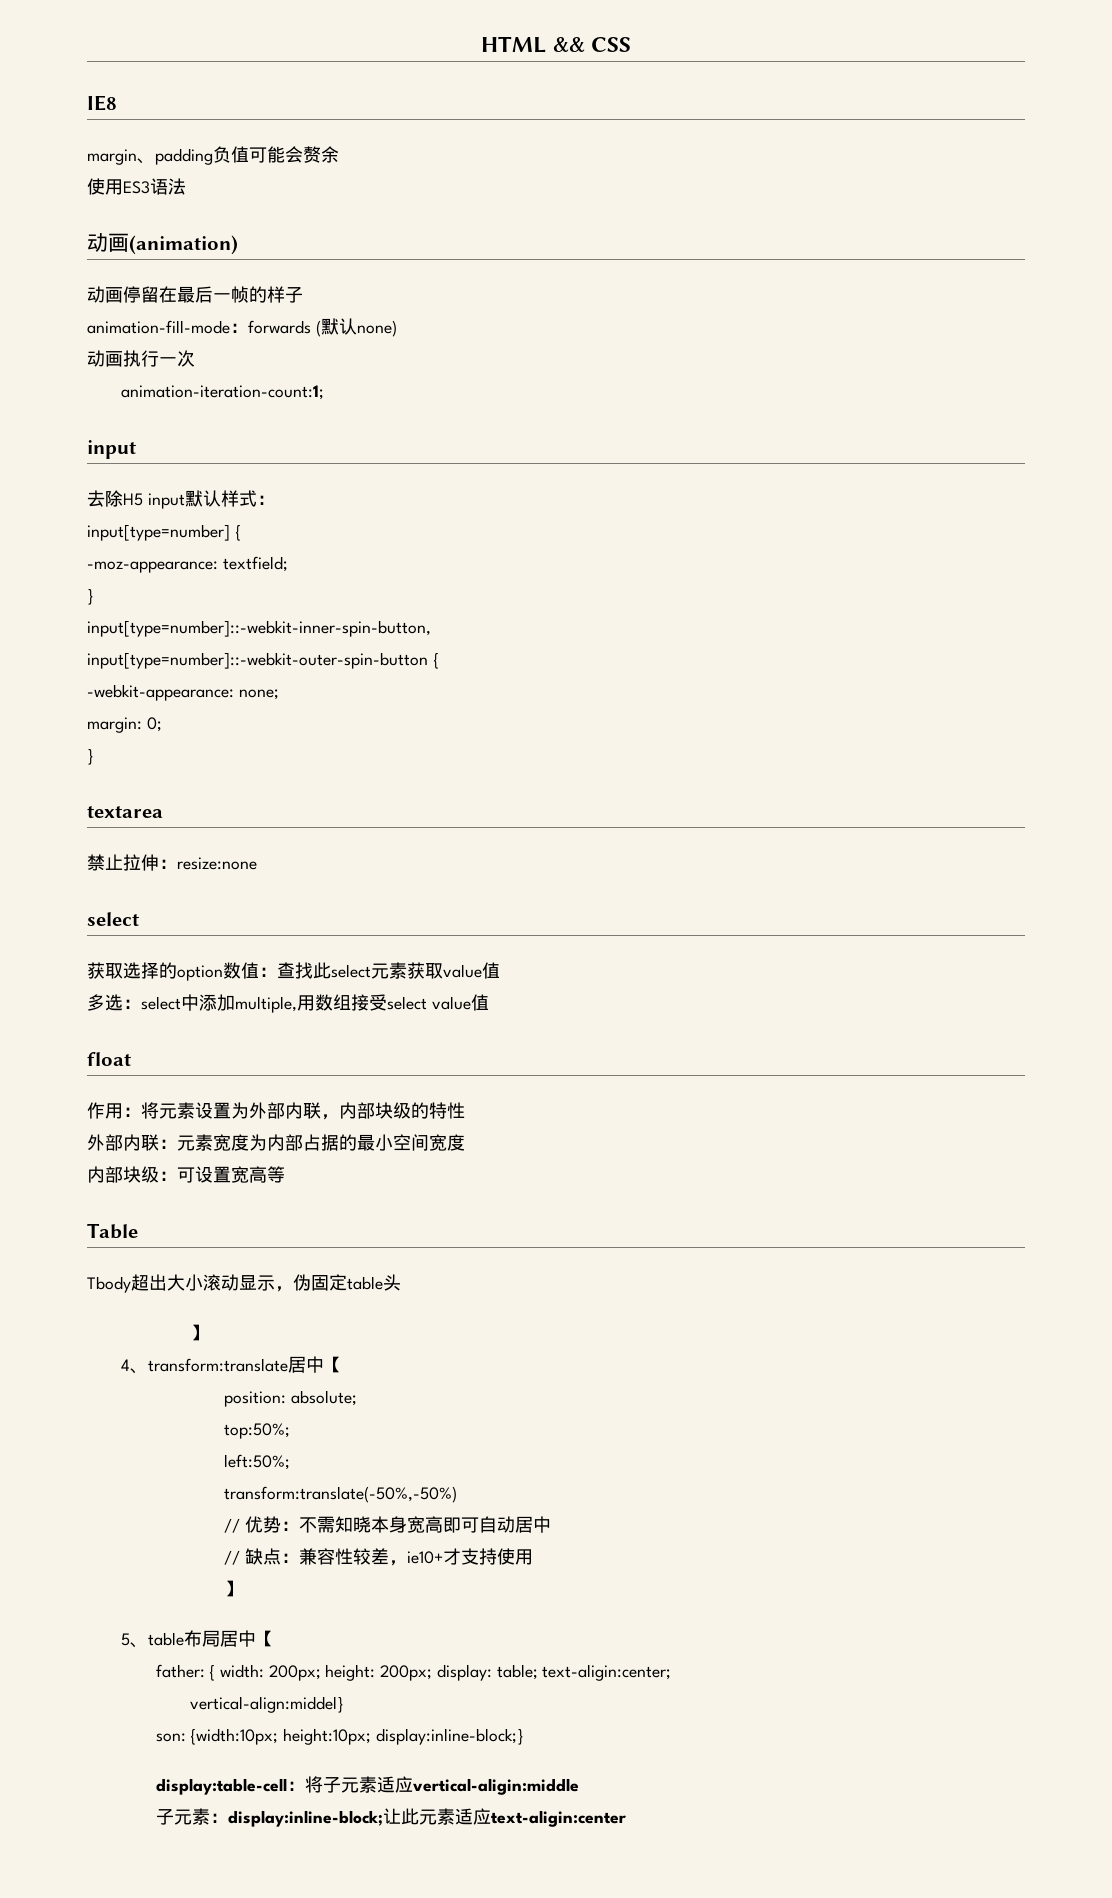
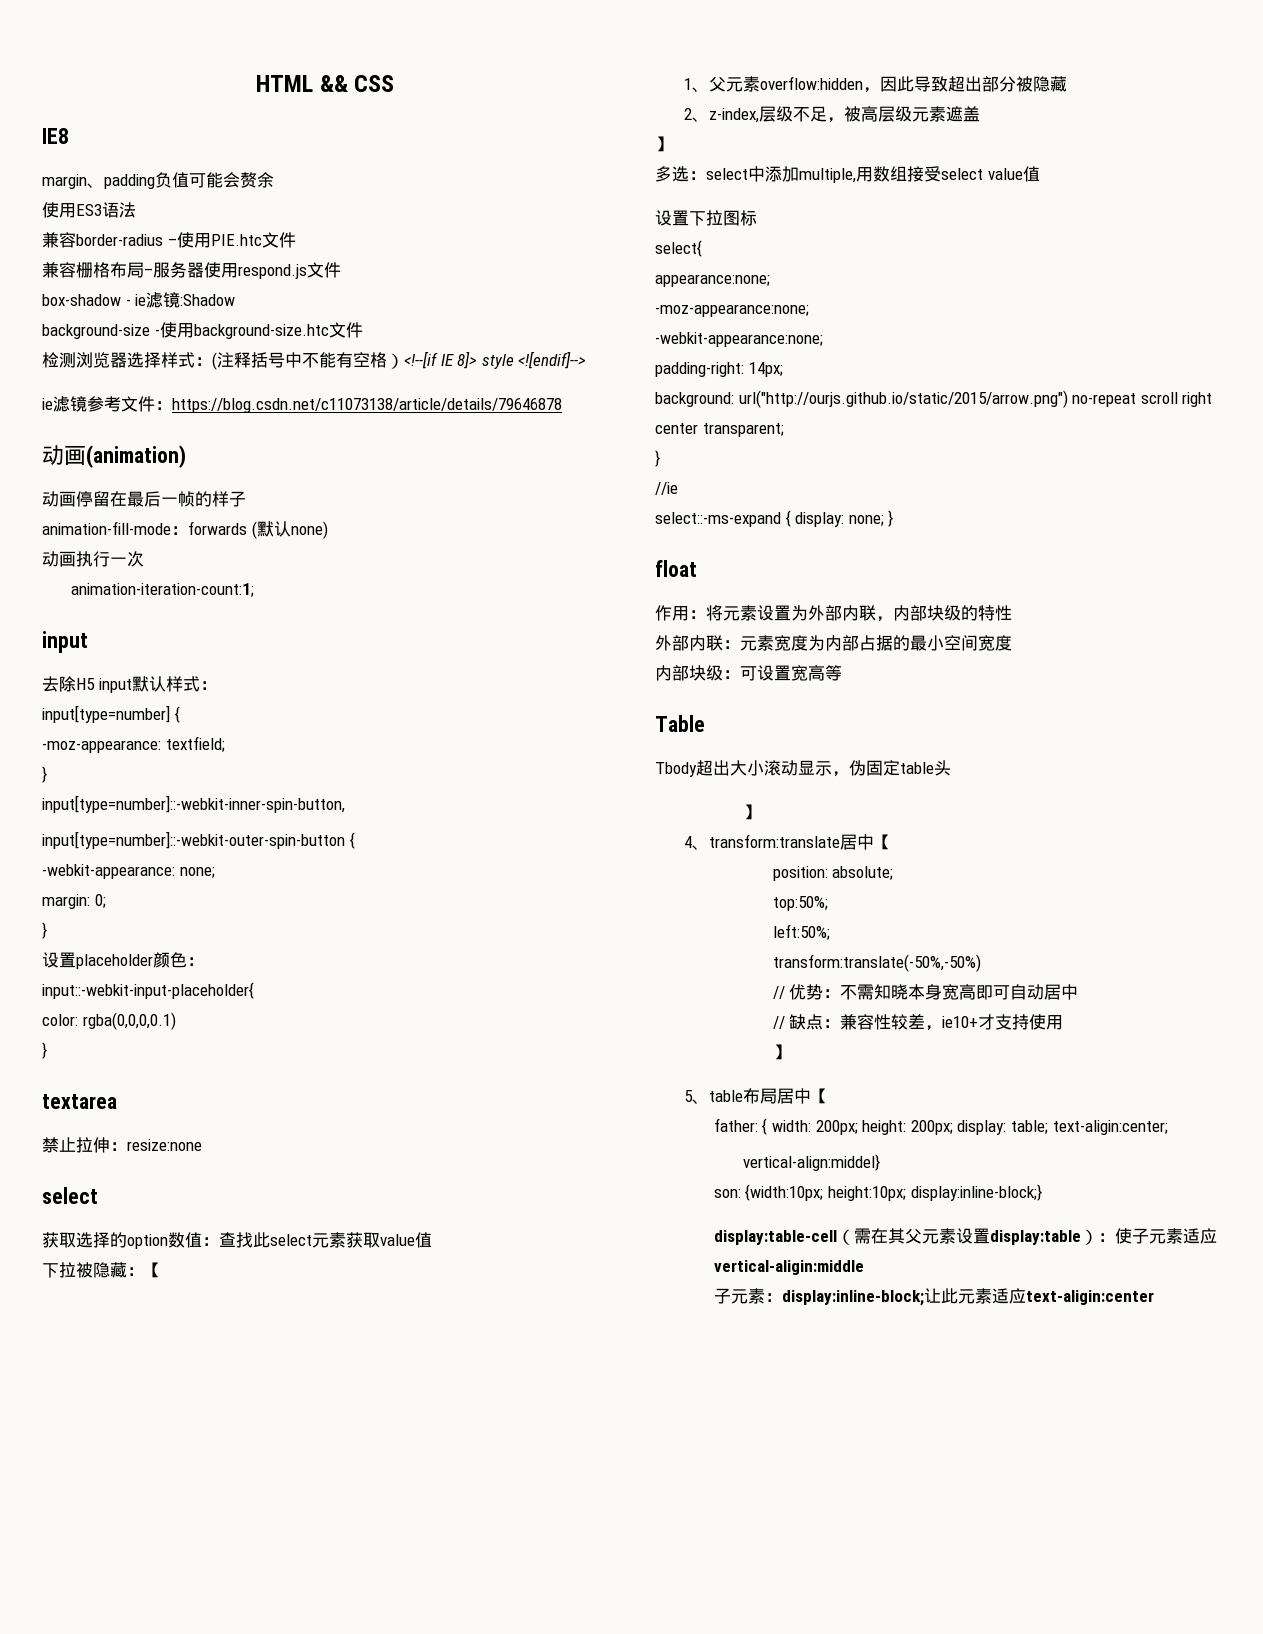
(186, 186) none -> [42,232,296,248] [42,262,341,279] [42,292,236,308] [42,322,363,339] [42,351,587,370] [42,396,562,413] // 兼容border-radius –使用PIE.htc文件 // 兼容栅格布局–服务器使用respond.js文件 // box-shadow - ie滤镜:Shadow // background-size -使用background-size.htc文件 // 检测浏览器选择样式：(注释括号中不能有空格）<!--[if IE 8]> style <![endif]--> // ie滤镜参考文件：https://blog.csdn.net/c11073138/article/details/79646878
(94, 756) none -> [42,952,204,969] [42,982,254,999] [42,1012,176,1030] [42,1042,47,1059] // 设置placeholder颜色： // input::-webkit-input-placeholder{ // color: rgba(0,0,0,0.1) // }
(500, 970) none -> [42,1262,161,1278] [684,76,1068,93] [684,106,981,123] [655,136,672,152] // 下拉被隐藏：【 // 1、父元素overflow:hidden，因此导致超出部分被隐藏 // 2、z-index,层级不足，被高层级元素遮盖 // 】
(489, 1002) none -> [655,210,757,226] [655,240,702,257] [655,274,770,287] [655,304,809,317] [655,332,823,347] [655,362,783,377] [655,390,1213,408] [655,423,784,437] [655,450,660,467] [655,482,678,495] [655,510,894,527] // 设置下拉图标 // select{ // appearance:none; // -moz-appearance:none; // -webkit-appearance:none; // padding-right: 14px; // background: url("http://ourjs.github.io/static/2015/arrow.png") no-repeat scroll right center transparent; // } // //ie // select::-ms-expand { display: none; }
[286,1776,323,1793] ：将 -> [836,1228,1132,1245] （需在其父元素设置display:table）：使

